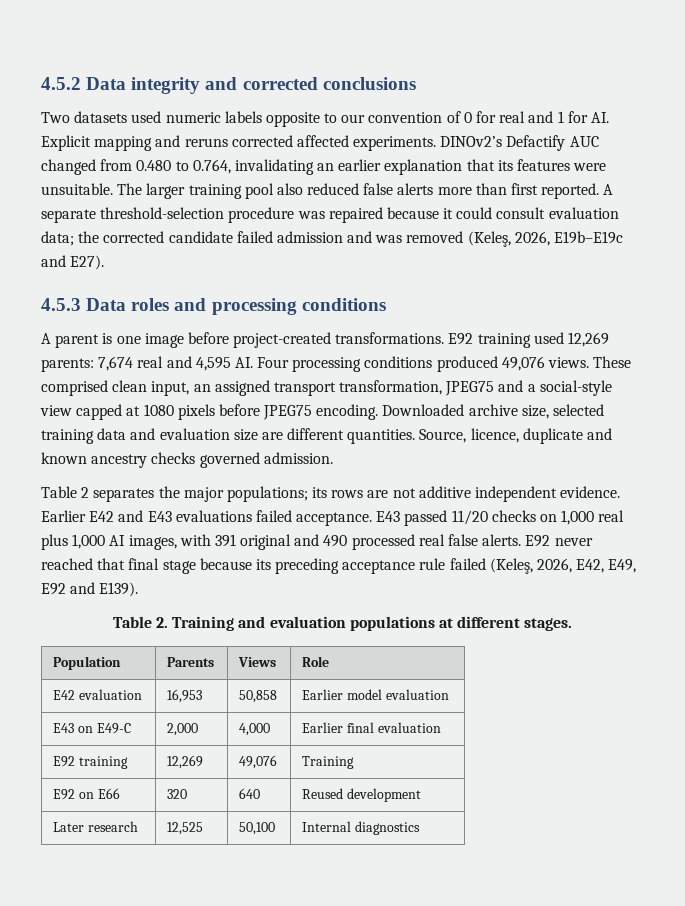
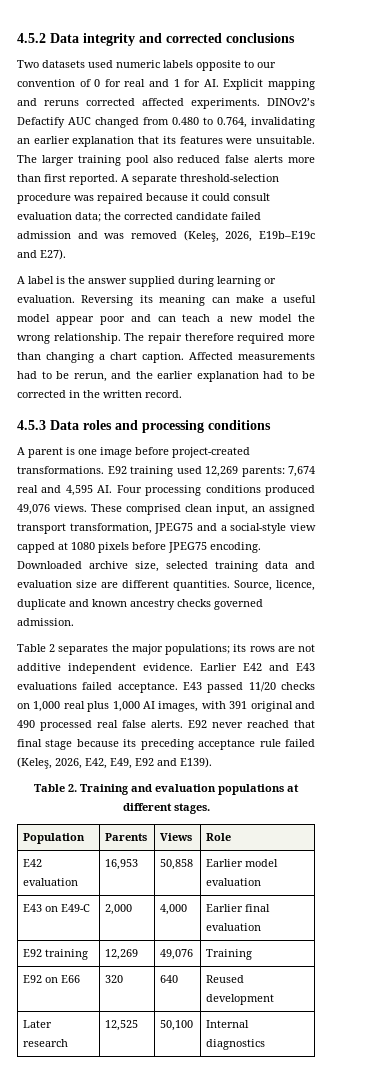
(105, 262) none -> [17,276,276,287] [17,295,316,306] [17,314,315,325] [17,333,315,344] [17,352,315,363] [17,371,315,382] [17,390,182,398] // A label is the answer supplied during learning or evaluation. Reversing its meaning can make a useful model appear poor and can teach a new model the wrong relationship. The repair therefore required more than changing a chart caption. Affected measurements had to be rerun, and the earlier explanation had to be corrected in the written record.

